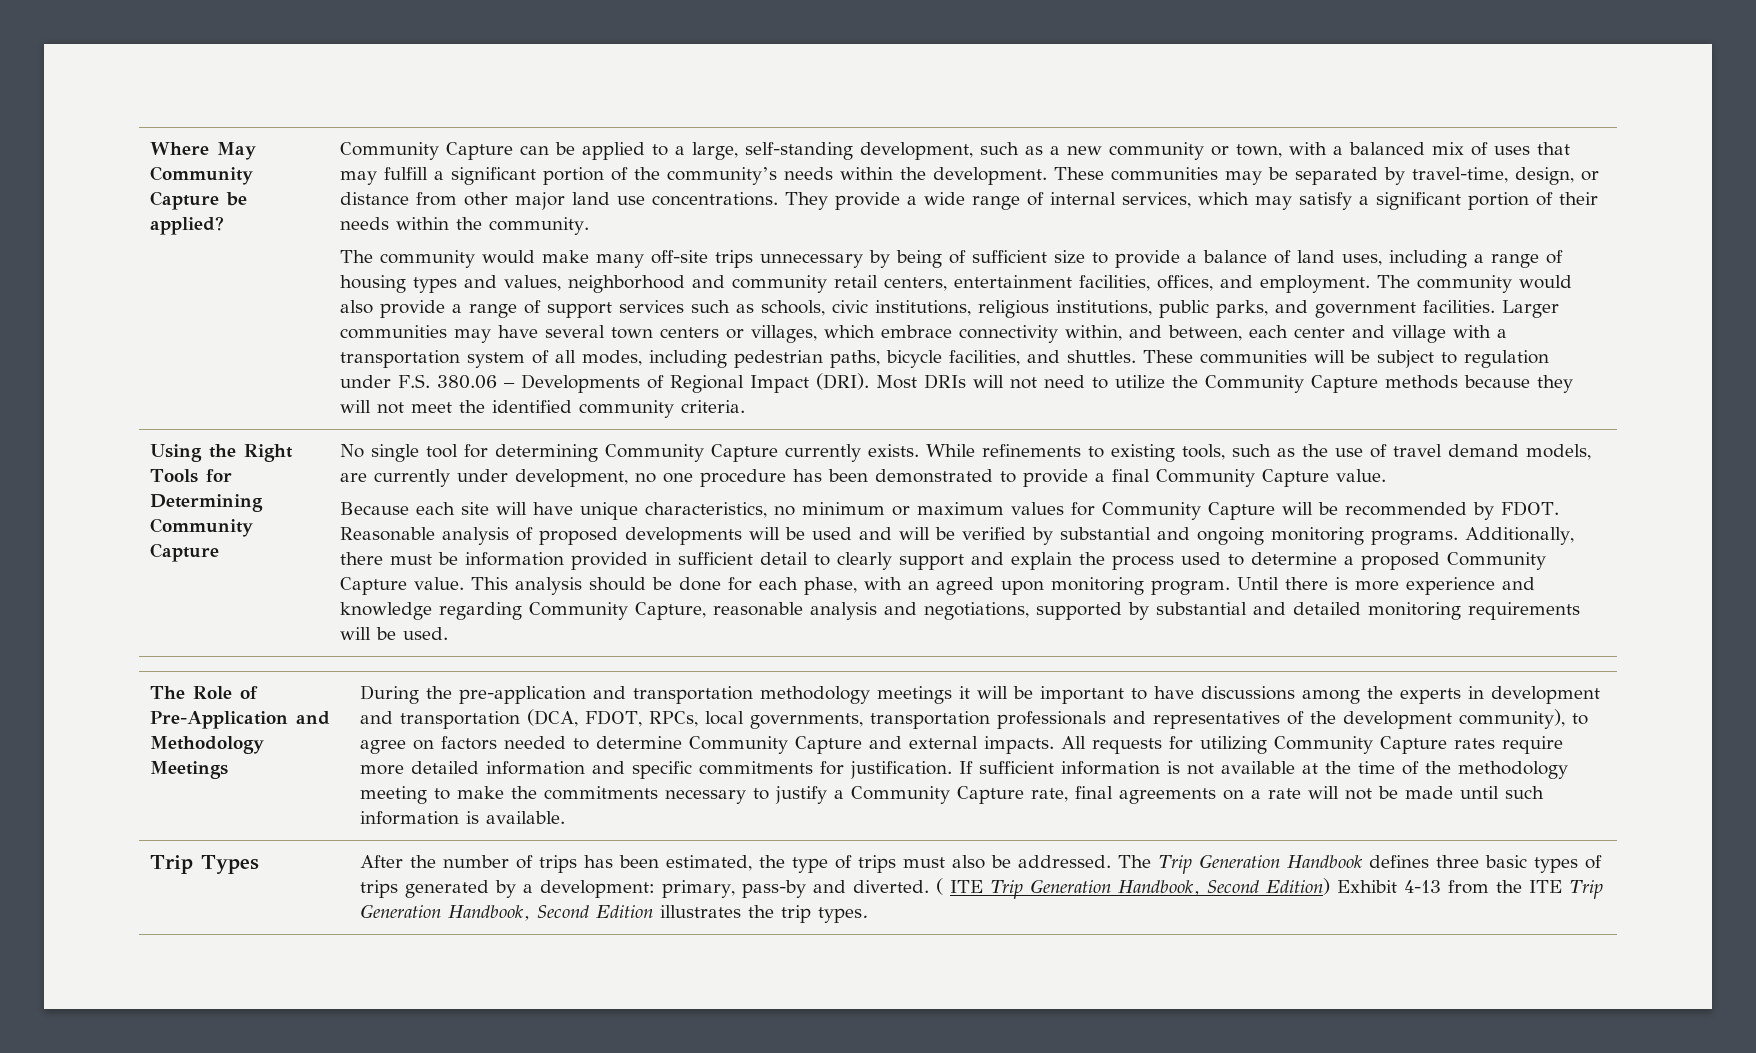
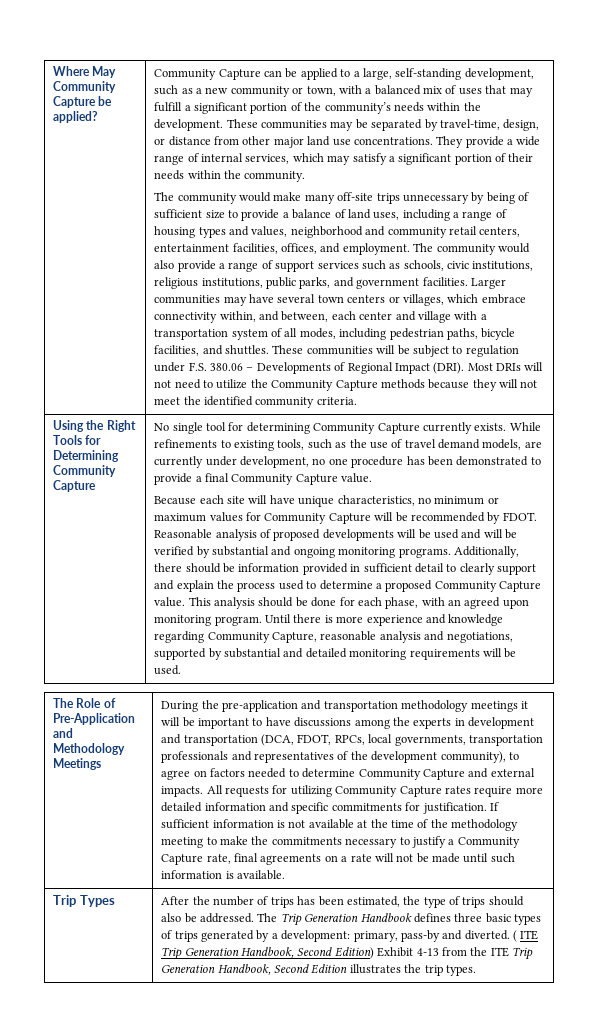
[389,554,432,565] must -> [185,563,221,573] should
[902,857,945,868] must -> [488,896,524,906] should

